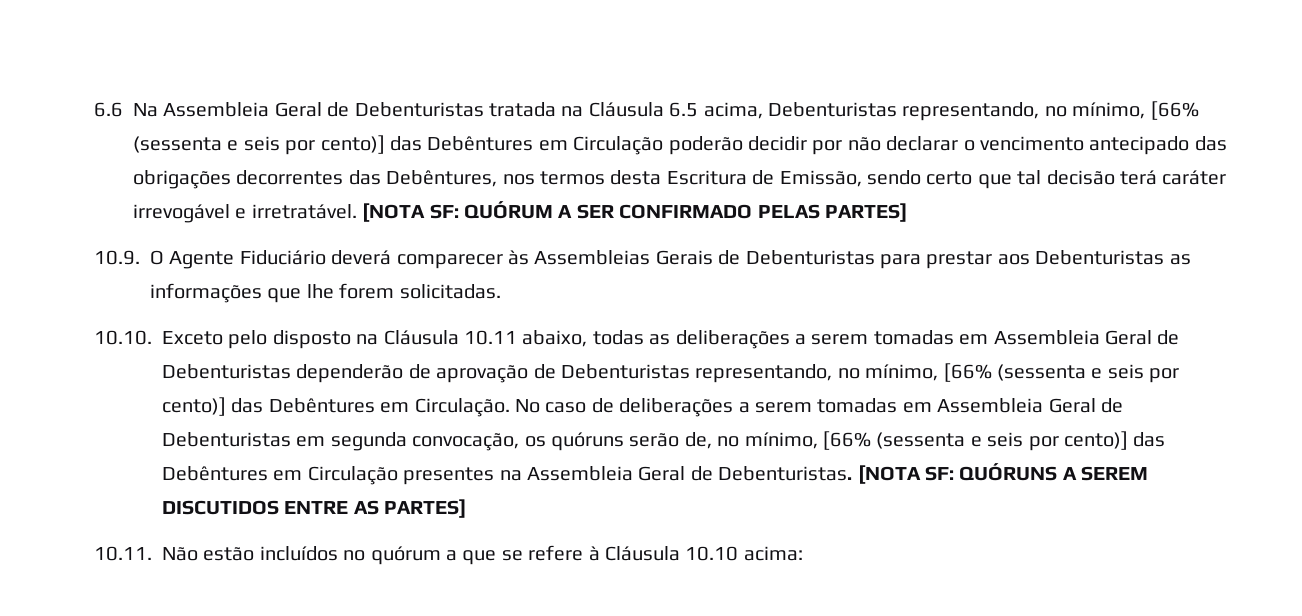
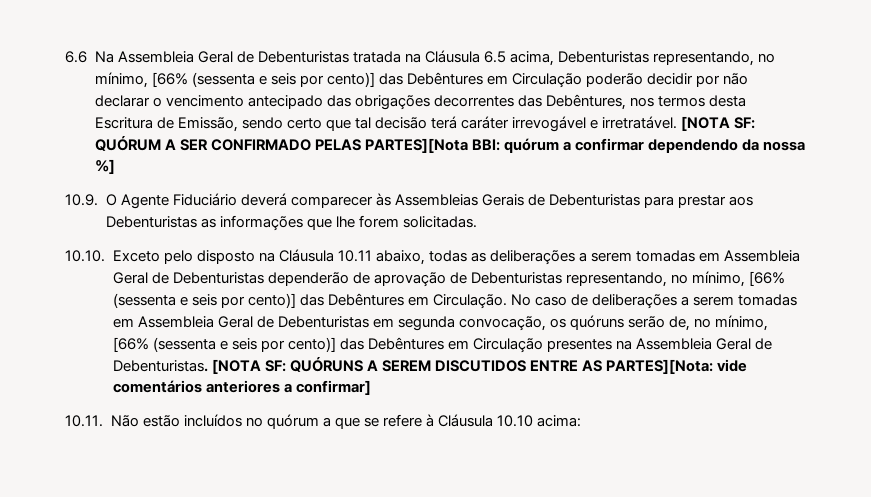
[824,203,907,222] PARTES] -> [364,138,806,153] [94,159,115,174] PARTES][Nota BBI: quórum a confirmar dependendo da nossa %]
[384,499,467,518] PARTES] -> [605,359,747,374] [112,380,371,395] PARTES][Nota: vide comentários anteriores a confirmar]

